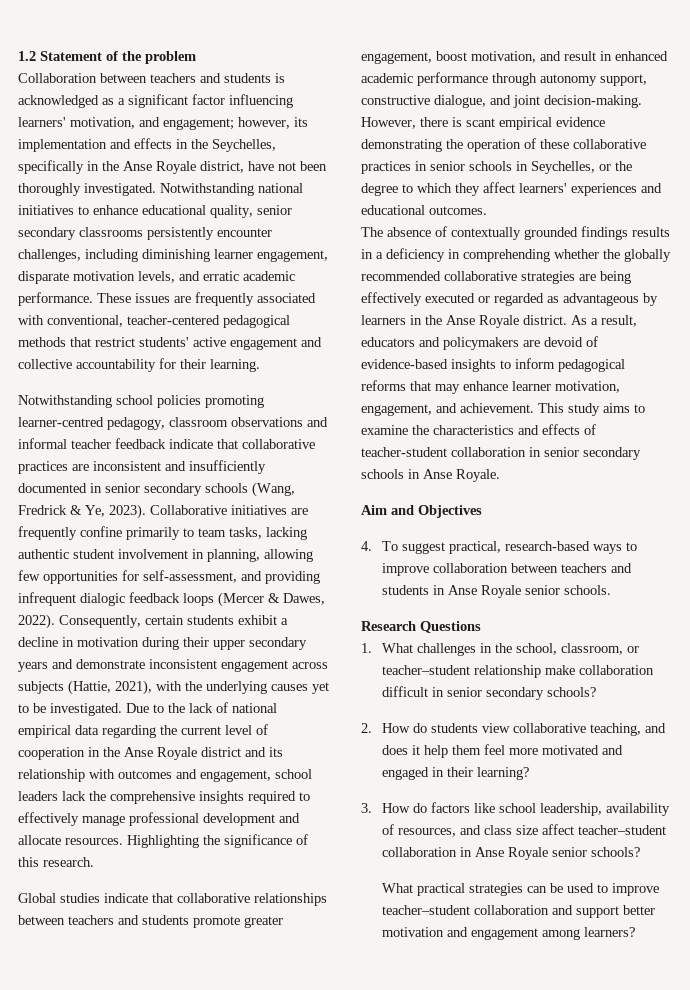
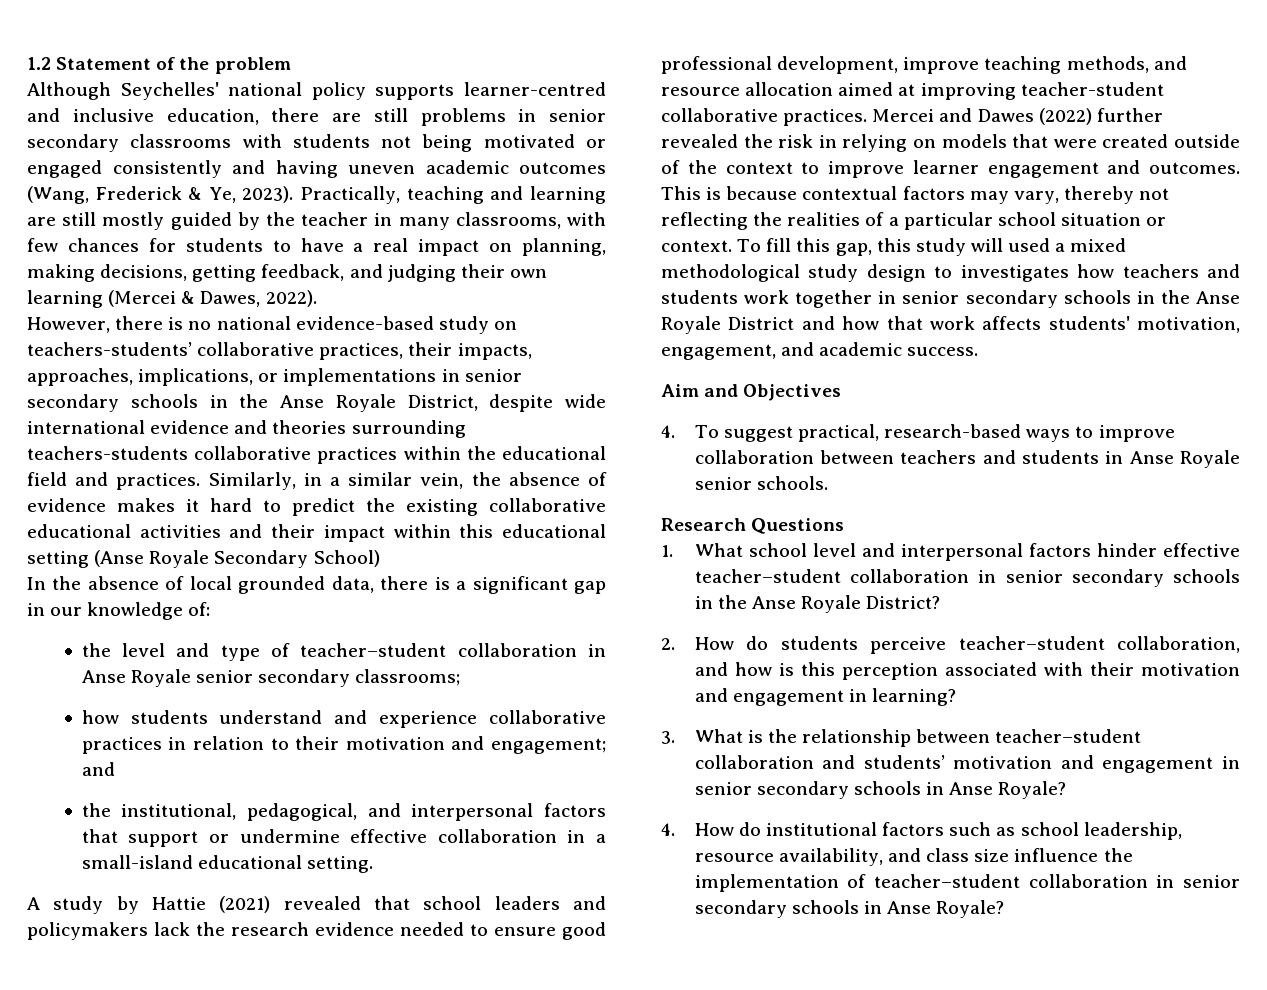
[18,73,285,83] [18,94,293,108] [18,117,308,130] [18,138,276,152] [18,160,327,174] [18,183,303,196] [18,205,292,218] [18,227,272,240] [18,249,328,262] [18,271,295,284] [18,292,316,306] [18,315,290,328] [18,337,322,350] [18,358,260,372] [18,395,264,408] [18,417,328,430] [18,438,315,449] [18,460,266,474] [18,482,295,497] [18,504,308,519] [18,526,307,540] [18,549,313,562] [18,570,320,584] [18,592,325,607] [18,614,288,629] [18,637,307,650] [18,659,328,672] [18,680,329,695] [18,702,277,716] [18,724,268,738] [18,747,283,760] [18,769,312,782] [18,791,310,804] [18,812,300,826] [18,834,308,848] [18,857,94,867] [18,893,327,906] [18,915,283,928] [361,51,668,64] [361,72,647,86] [361,95,642,108] [361,117,605,130] [361,138,646,152] [361,161,632,174] [361,182,662,196] [361,205,487,215] [361,226,670,240] [361,248,671,262] [361,271,631,284] [361,292,658,306] [361,315,637,328] [361,336,598,350] [361,358,625,372] [361,380,620,394] [361,403,645,416] [361,424,596,435] [361,447,641,460] [361,469,500,482] Collaboration between teachers and students is acknowledged as a significant factor influencing learners' motivation, and engagement; however, its implementation and effects in the Seychelles, specifically in the Anse Royale district, have not been thoroughly investigated. Notwithstanding national initiatives to enhance educational quality, senior secondary classrooms persistently encounter challenges, including diminishing learner engagement, disparate motivation levels, and erratic academic performance. These issues are frequently associated with conventional, teacher-centered pedagogical methods that restrict students' active engagement and collective accountability for their learning. // Notwithstanding school policies promoting learner-centred pedagogy, classroom observations and informal teacher feedback indicate that collaborative practices are inconsistent and insufficiently documented in senior secondary schools (Wang, Fredrick & Ye, 2023). Collaborative initiatives are frequently confine primarily to team tasks, lacking authentic student involvement in planning, allowing few opportunities for self-assessment, and providing infrequent dialogic feedback loops (Mercer & Dawes, 2022). Consequently, certain students exhibit a decline in motivation during their upper secondary years and demonstrate inconsistent engagement across subjects (Hattie, 2021), with the underlying causes yet to be investigated. Due to the lack of national empirical data regarding the current level of cooperation in the Anse Royale district and its relationship with outcomes and engagement, school leaders lack the comprehensive insights required to effectively manage professional development and allocate resources. Highlighting the significance of this research. // Global studies indicate that collaborative relationships between teachers and students promote greater engagement, boost motivation, and result in enhanced academic performance through autonomy support, constructive dialogue, and joint decision-making. However, there is scant empirical evidence demonstrating the operation of these collaborative practices in senior schools in Seychelles, or the degree to which they affect learners' experiences and educational outcomes. // The absence of contextually grounded findings results in a deficiency in comprehending whether the globally recommended collaborative strategies are being effectively executed or regarded as advantageous by learners in the Anse Royale district. As a result, educators and policymakers are devoid of evidence-based insights to inform pedagogical reforms that may enhance learner motivation, engagement, and achievement. This study aims to examine the characteristics and effects of teacher-student collaboration in senior secondary schools in Anse Royale. -> [27,82,607,100] [27,108,606,126] [27,134,606,152] [27,160,606,178] [27,186,606,204] [27,212,606,230] [27,238,606,256] [27,264,547,282] [27,290,317,308] [27,316,517,334] [27,342,532,360] [27,368,522,386] [27,394,606,412] [27,420,466,438] [27,446,606,464] [27,472,607,490] [27,498,606,516] [27,524,606,542] [27,550,380,568] [27,576,606,594] [27,602,211,620] [81,643,606,661] [81,669,461,687] [81,710,606,728] [81,736,607,754] [81,762,115,776] [81,803,606,821] [81,829,607,847] [81,855,373,873] [27,896,606,914] [27,922,606,940] [661,56,1187,74] [661,82,1164,100] [661,108,1163,126] [661,134,1240,152] [661,160,1240,178] [661,186,1170,204] [661,212,1167,230] [661,238,1127,256] [661,264,1240,282] [661,290,1240,308] [661,316,1240,334] [661,342,979,360] Although Seychelles' national policy supports learner-centred and inclusive education, there are still problems in senior secondary classrooms with students not being motivated or engaged consistently and having uneven academic outcomes (Wang, Frederick & Ye, 2023). Practically, teaching and learning are still mostly guided by the teacher in many classrooms, with few chances for students to have a real impact on planning, making decisions, getting feedback, and judging their own learning (Mercei & Dawes, 2022). // However, there is no national evidence-based study on teachers-students’ collaborative practices, their impacts, approaches, implications, or implementations in senior secondary schools in the Anse Royale District, despite wide international evidence and theories surrounding teachers-students collaborative practices within the educational field and practices. Similarly, in a similar vein, the absence of evidence makes it hard to predict the existing collaborative educational activities and their impact within this educational setting (Anse Royale Secondary School) // In the absence of local grounded data, there is a significant gap in our knowledge of: // the level and type of teacher–student collaboration in Anse Royale senior secondary classrooms; // how students understand and experience collaborative practices in relation to their motivation and engagement; and // the institutional, pedagogical, and interpersonal factors that support or undermine effective collaboration in a small-island educational setting. // A study by Hattie (2021) revealed that school leaders and policymakers lack the research evidence needed to ensure good professional development, improve teaching methods, and resource allocation aimed at improving teacher-student collaborative practices. Mercei and Dawes (2022) further revealed the risk in relying on models that were created outside of the context to improve learner engagement and outcomes. This is because contextual factors may vary, thereby not reflecting the realities of a particular school situation or context. To fill this gap, this study will used a mixed methodological study design to investigates how teachers and students work together in senior secondary schools in the Anse Royale District and how that work affects students' motivation, engagement, and academic success.
[417,643,640,656] [382,665,655,678] [382,686,597,700] [361,723,667,736] [382,744,624,758] [382,767,530,780] [361,802,671,816] [382,824,667,837] [382,847,641,860] [382,883,660,896] [382,905,656,918] [382,927,636,940] challenges in the school, classroom, or teacher–student relationship make collaboration difficult in senior secondary schools? // 2. How do students view collaborative teaching, and does it help them feel more motivated and engaged in their learning? // 3. How do factors like school leadership, availability of resources, and class size affect teacher–student collaboration in Anse Royale senior schools? // What practical strategies can be used to improve teacher–student collaboration and support better motivation and engagement among learners? -> [748,543,1240,561] [694,569,1240,587] [694,595,941,613] [661,636,1240,654] [694,662,1240,680] [694,688,957,706] [661,729,1142,747] [694,755,1240,773] [694,781,1067,799] [661,822,1182,840] [694,848,1133,866] [694,874,1240,892] [694,900,1005,918] school level and interpersonal factors hinder effective teacher–student collaboration in senior secondary schools in the Anse Royale District? // 2. How do students perceive teacher–student collaboration, and how is this perception associated with their motivation and engagement in learning? // 3. What is the relationship between teacher–student collaboration and students’ motivation and engagement in senior secondary schools in Anse Royale? // 4. How do institutional factors such as school leadership, resource availability, and class size influence the implementation of teacher–student collaboration in senior secondary schools in Anse Royale?

